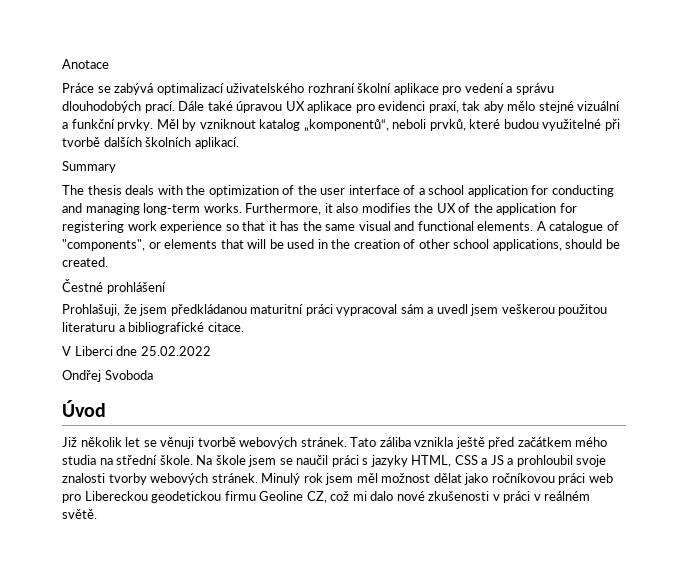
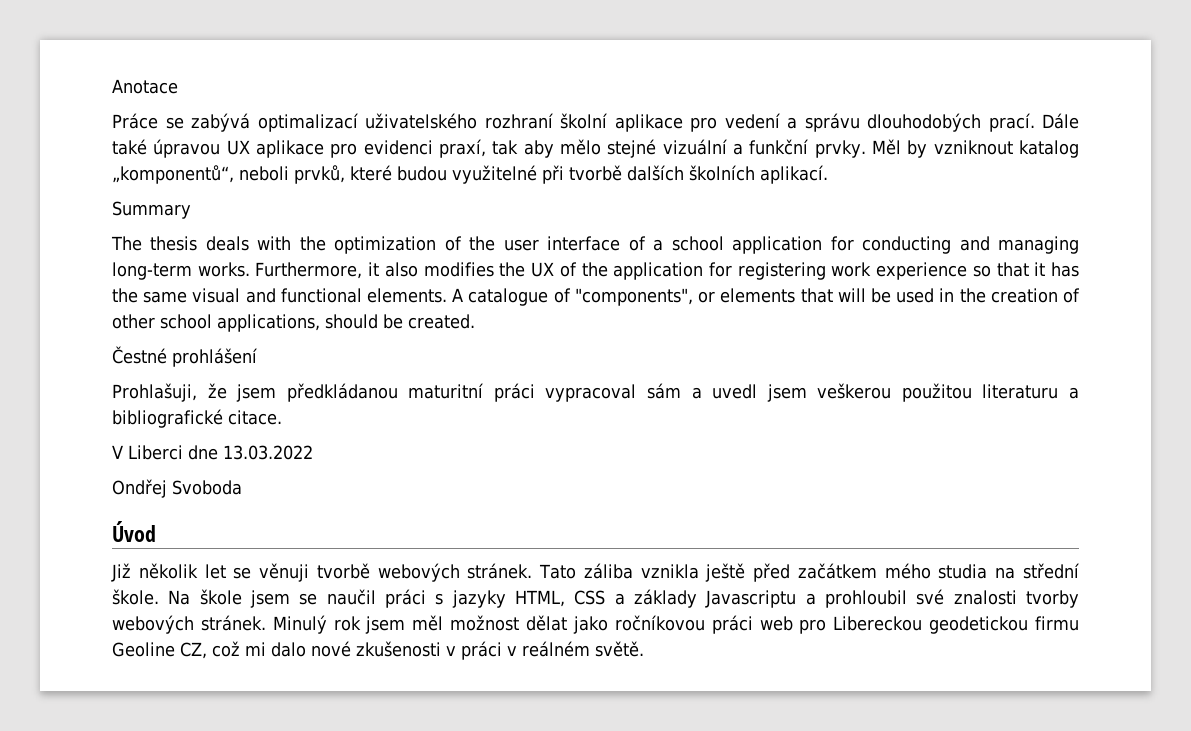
[140,346,211,356] 25.02.2022 -> [223,445,313,460] 13.03.2022
[490,455,504,465] JS -> [633,589,797,608] základy Javascriptu
[576,455,607,467] svoje -> [916,589,945,605] své

